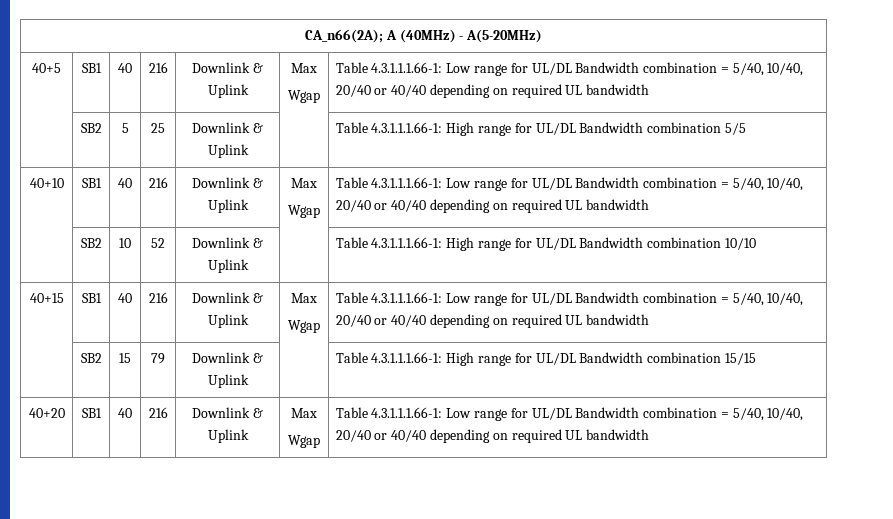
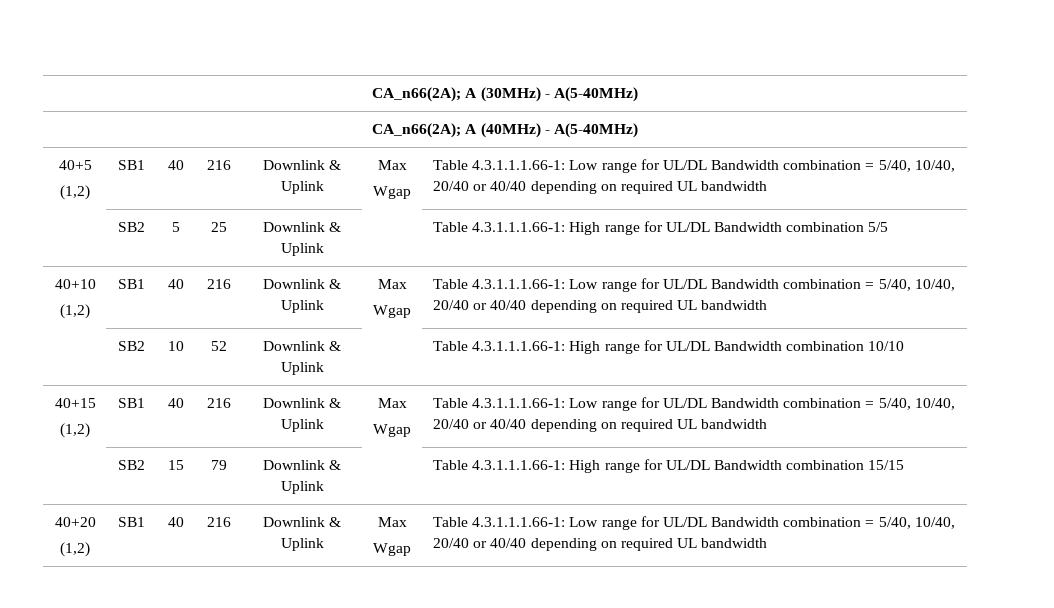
[304,29,397,43] CA_n66(2A); A -> [372,87,638,102] [372,123,478,138] CA_n66(2A); A (30MHz) - A(5-40MHz) // CA_n66(2A); A
[466,29,543,43] A(5-20MHz) -> [553,123,638,138] A(5-40MHz)
(61, 68) none -> [60,185,90,200] // (1,2)
(64, 183) none -> [60,304,90,319] // (1,2)
(64, 298) none -> [60,423,90,438] // (1,2)
(65, 413) none -> [60,542,90,557] // (1,2)

